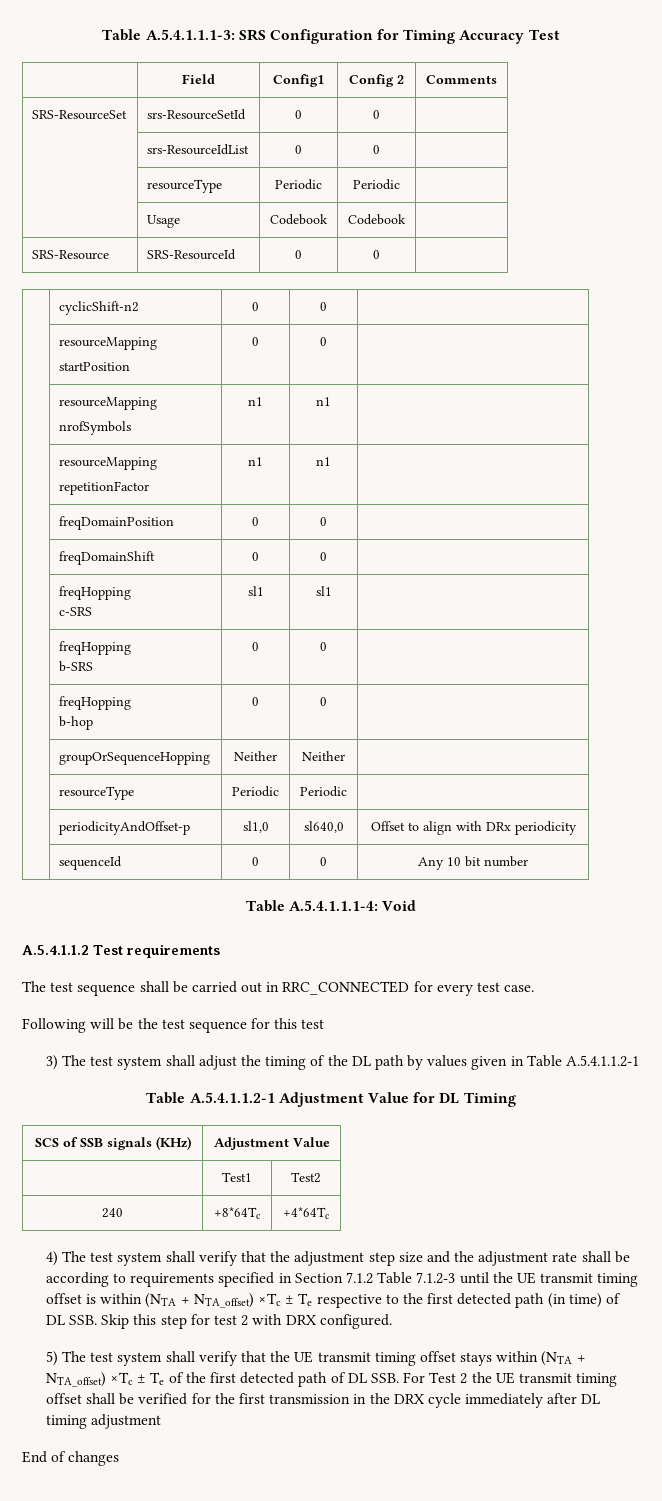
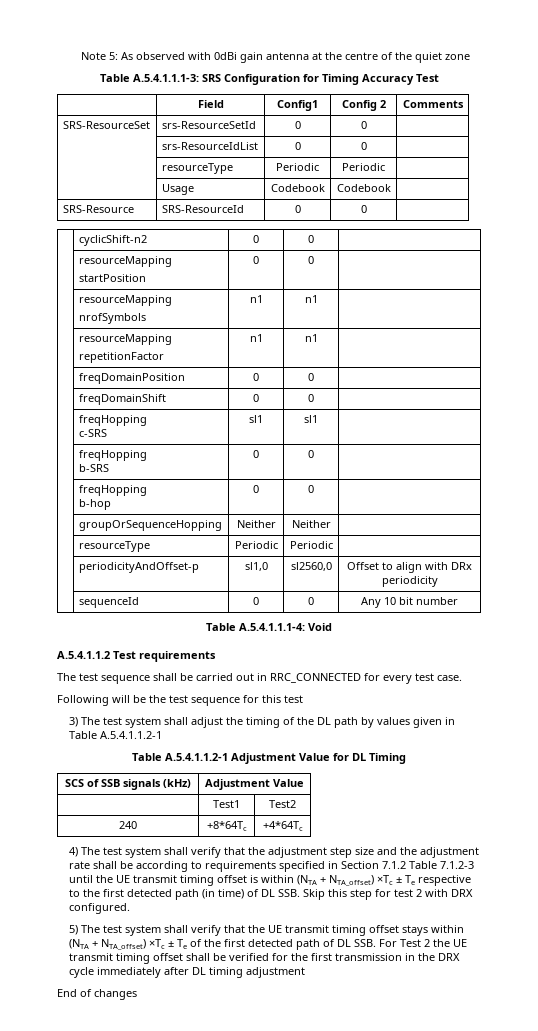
(102, 35) none -> [81,52,471,63] Note 5: As observed with 0dBi gain antenna at the centre of the quiet zone //
[303,821,344,833] sl640,0 -> [290,562,332,571] sl2560,0
[155,1136,191,1150] (KHz) -> [163,779,191,788] (kHz)

